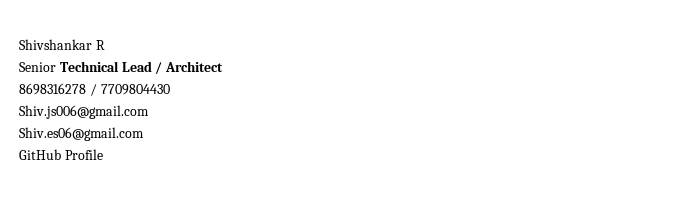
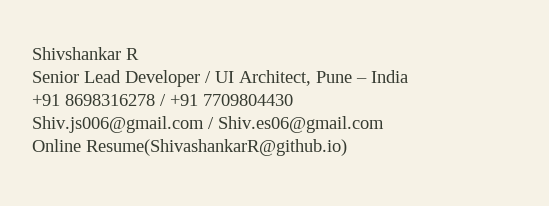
[59,61,224,74] Technical Lead / Architect // -> [84,70,408,87] [32,94,60,106] Lead Developer / UI Architect, Pune – India // +91
(97, 90) none -> [170,94,198,106] +91
(149, 112) // -> [208,117,214,129] /
[19,149,103,160] GitHub Profile -> [32,139,347,156] Online Resume(ShivashankarR@github.io)

